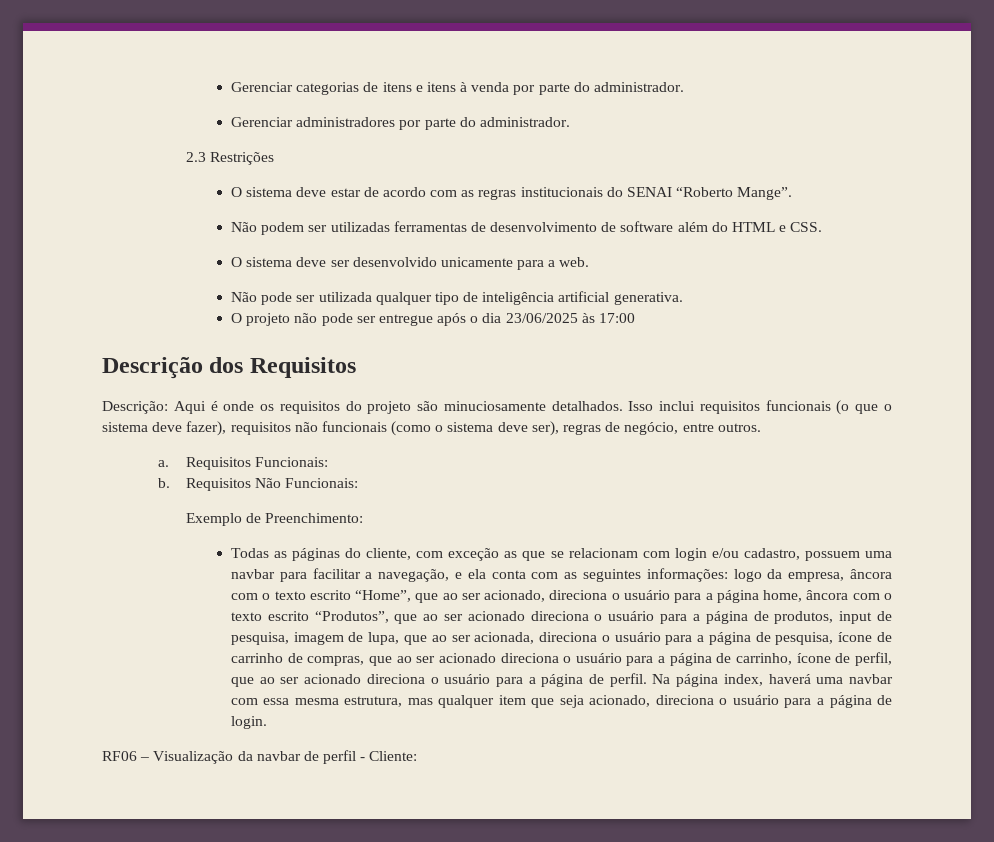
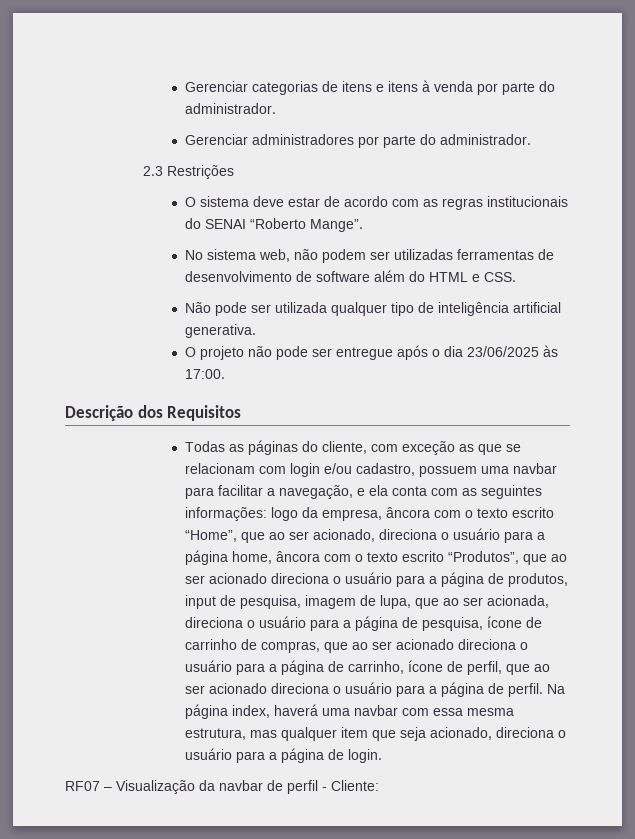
[230,222,257,232] Não -> [184,249,318,262] No sistema web, não
[230,257,590,270] // O sistema deve ser desenvolvido unicamente para a web. -> (516, 277) none
[598,313,635,323] 17:00 -> [184,369,225,379] 17:00.
[102,400,892,415] [102,421,761,436] [157,457,329,470] [157,478,359,491] [185,513,364,526] // Descrição: Aqui é onde os requisitos do projeto são minuciosamente detalhados. Isso inclui requisitos funcionais (o que o sistema deve fazer), requisitos não funcionais (como o sistema deve ser), regras de negócio, entre outros. // a. Requisitos Funcionais: // b. Requisitos Não Funcionais: // Exemplo de Preenchimento: -> (242, 413) none
[102,751,137,761] RF06 -> [65,781,100,791] RF07

